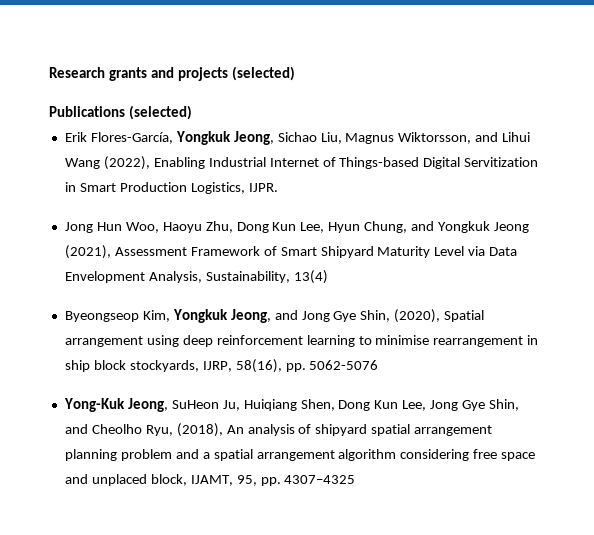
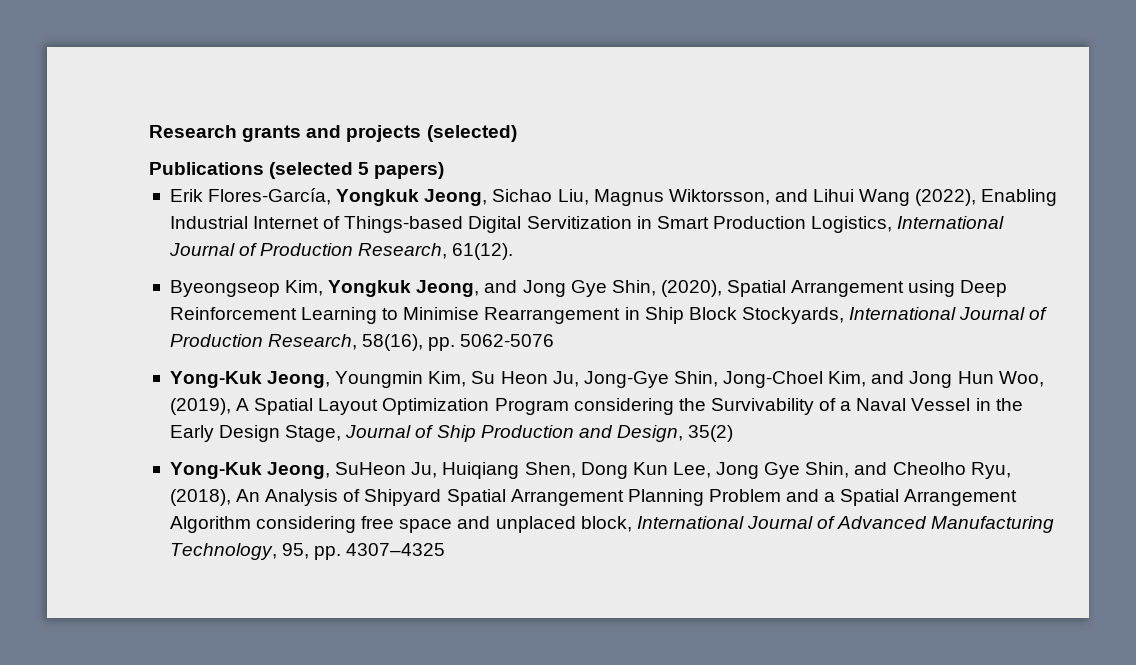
[128,105,192,120] (selected) -> [269,162,445,179] (selected 5 papers)
[248,183,278,192] [64,221,529,233] [64,245,518,259] [64,270,328,284] IJPR. // Jong Hun Woo, Haoyu Zhu, Dong Kun Lee, Hyun Chung, and Yongkuk Jeong (2021), Assessment Framework of Smart Shipyard Maturity Level via Data Envelopment Analysis, Sustainability, 13(4) -> [897,216,1005,229] [168,243,514,260] International Journal of Production Research, 61(12).
[64,335,539,347] [64,359,379,373] arrangement using deep reinforcement learning to minimise rearrangement in ship block stockyards, IJRP, 58(16), pp. 5062-5076 -> [791,280,1008,297] [169,307,1048,324] [169,334,555,351] [169,371,1044,388] [169,398,1023,415] [169,425,734,442] Arrangement using Deep Reinforcement Learning to Minimise Rearrangement in Ship Block Stockyards, International Journal of Production Research, 58(16), pp. 5062-5076 // Yong-Kuk Jeong, Youngmin Kim, Su Heon Ju, Jong-Gye Shin, Jong-Choel Kim, and Jong Hun Woo, (2019), A Spatial Layout Optimization Program considering the Survivability of a Naval Vessel in the Early Design Stage, Journal of Ship Production and Design, 35(2)
[247,424,493,436] [64,449,397,461] analysis of shipyard spatial arrangement planning problem and a spatial arrangement algorithm -> [265,489,1018,506] [169,516,251,533] Analysis of Shipyard Spatial Arrangement Planning Problem and a Spatial Arrangement Algorithm
[190,475,233,486] IJAMT, -> [636,516,1055,533] [169,543,277,560] International Journal of Advanced Manufacturing Technology,

